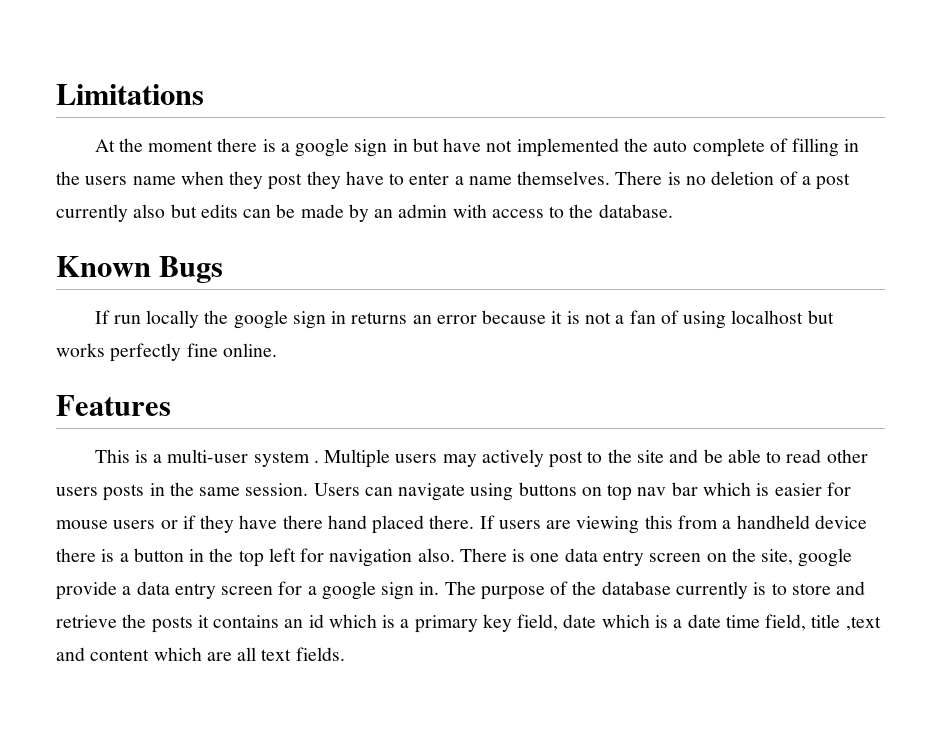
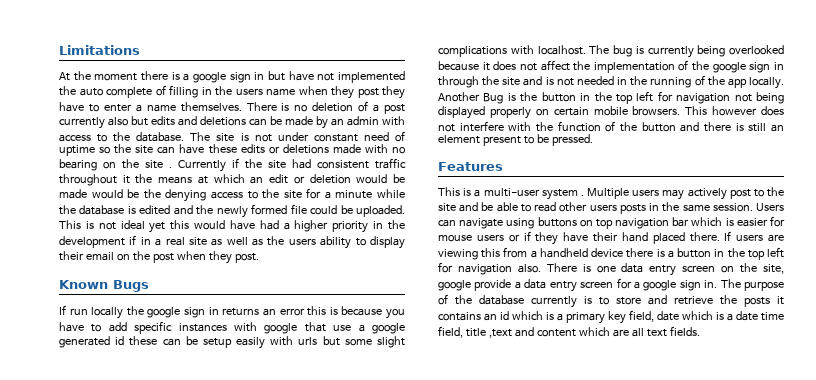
(238, 211) none -> [178,116,246,126] and deletions
(673, 211) none -> [190,131,405,142] [59,144,405,156] [59,158,406,172] [59,174,405,186] [59,188,405,202] [59,204,405,218] [59,220,406,233] [59,235,405,249] [59,251,259,264] The site is not under constant need of uptime so the site can have these edits or deletions made with no bearing on the site . Currently if the site had consistent traffic throughout it the means at which an edit or deletion would be made would be the denying access to the site for a minute while the database is edited and the newly formed file could be uploaded. This is not ideal yet this would have had a higher priority in the development if in a real site as well as the users ability to display their email on the post when they post.
[482,310,834,329] [56,343,277,362] because it is not a fan of using localhost but works perfectly fine online. -> [307,306,406,319] [59,321,405,334] [59,336,406,349] [438,45,784,58] [438,60,784,73] [438,75,784,89] [438,91,784,104] [438,106,784,119] [438,121,784,132] [438,134,593,146] this is because you have to add specific instances with google that use a google generated id these can be setup easily with urls but some slight complications with localhost. The bug is currently being overlooked because it does not affect the implementation of the google sign in through the site and is not needed in the running of the app locally. Another Bug is the button in the top left for navigation not being displayed properly on certain mobile browsers. This however does not interfere with the function of the button and there is still an element present to be pressed.
[637,487,667,496] nav -> [615,218,670,229] navigation
[282,515,323,529] there -> [593,232,618,242] their

